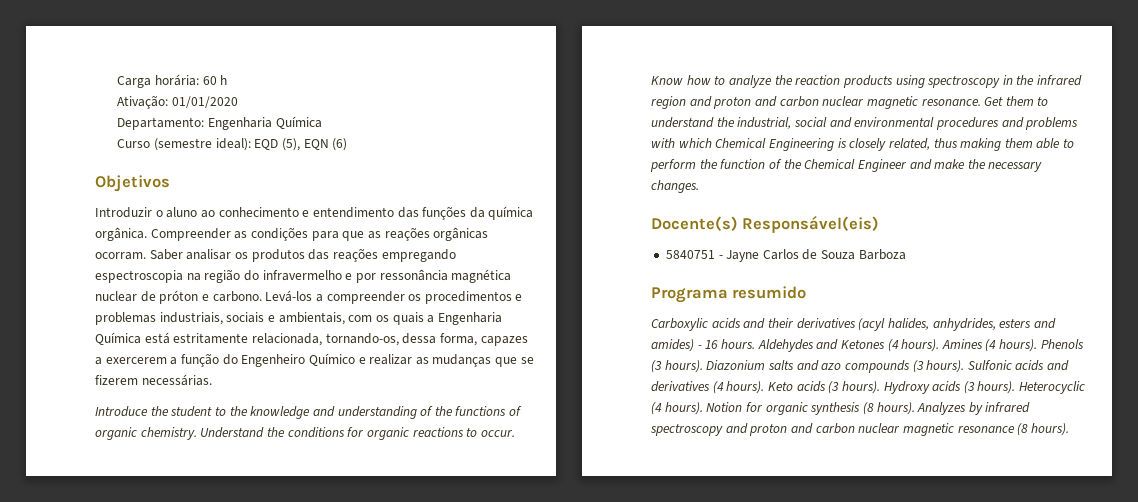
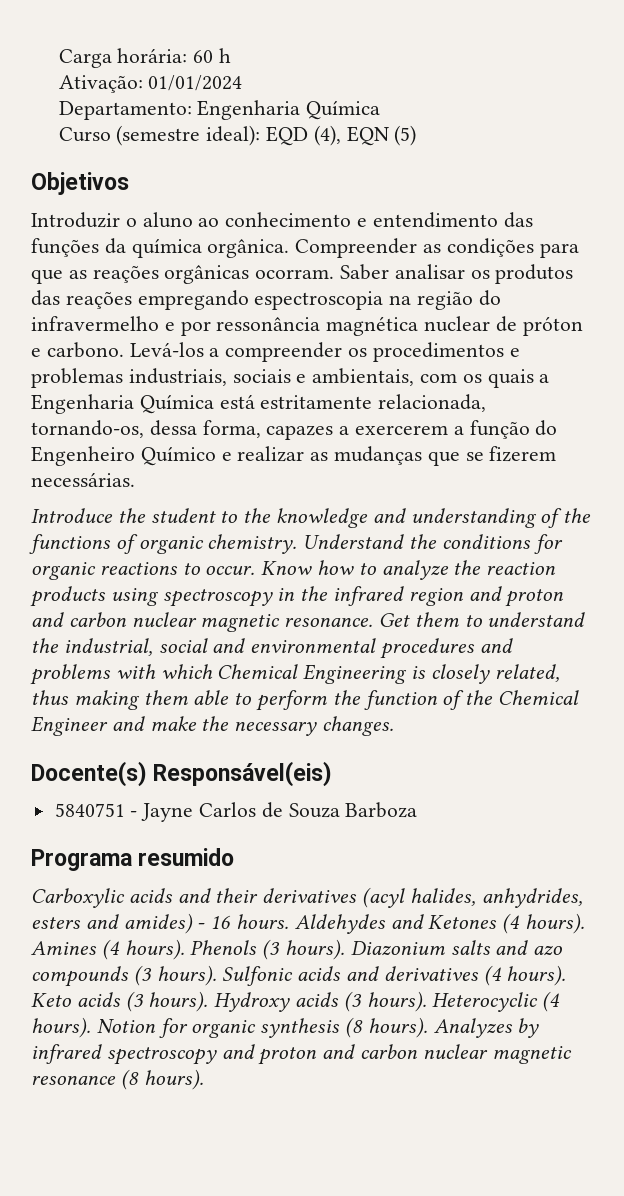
[171,96,238,108] 01/01/2020 -> [148,75,243,91] 01/01/2024
[281,138,348,151] (5), EQN (6) -> [313,125,417,146] (4), EQN (5)

